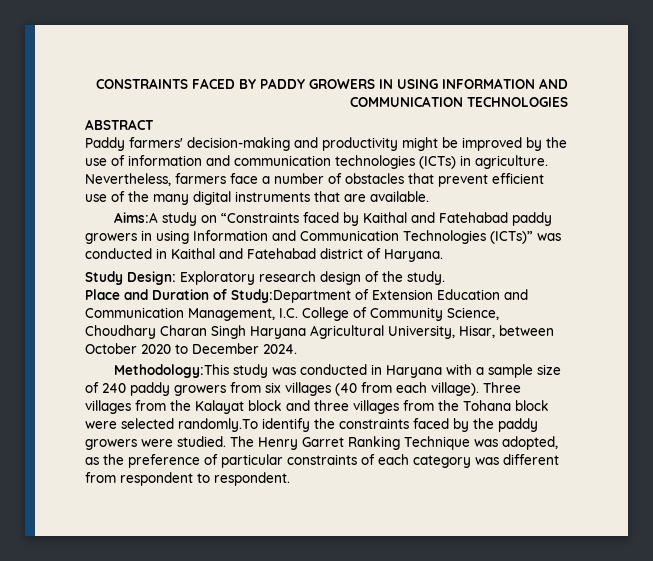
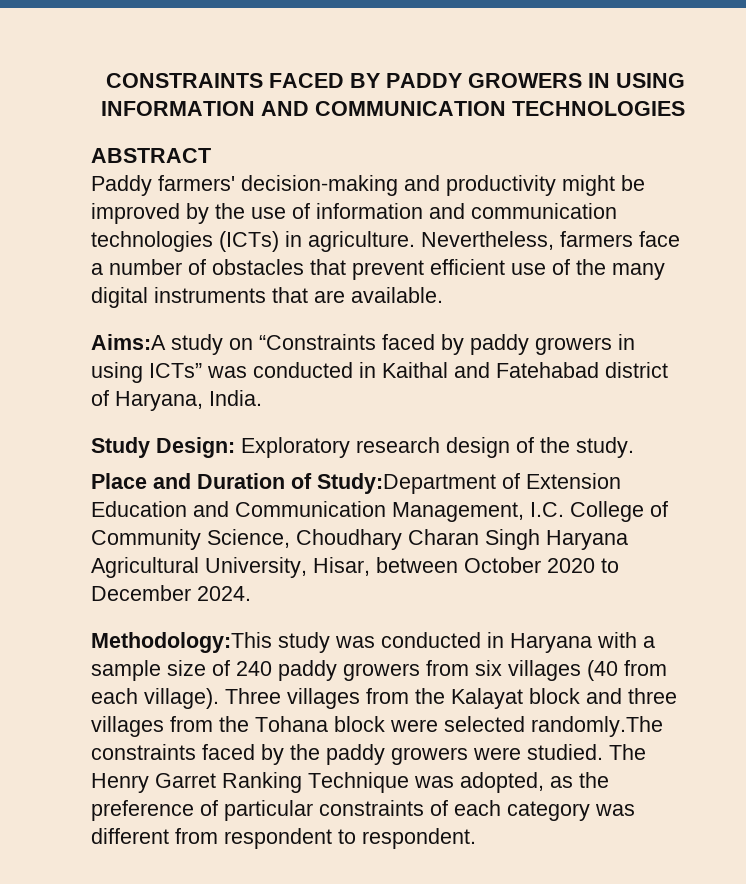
[363,212,509,223] Kaithal and Fatehabad -> (464, 344) none
[193,230,533,244] Information and Communication Technologies (ICTs)” -> [149,363,202,378] ICTs”
[384,249,443,262] Haryana. -> [115,390,262,411] Haryana, India.
[178,418,335,432] randomly.To identify the -> [531,716,663,737] randomly.The

